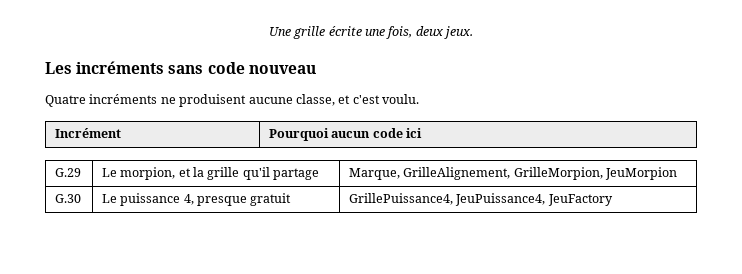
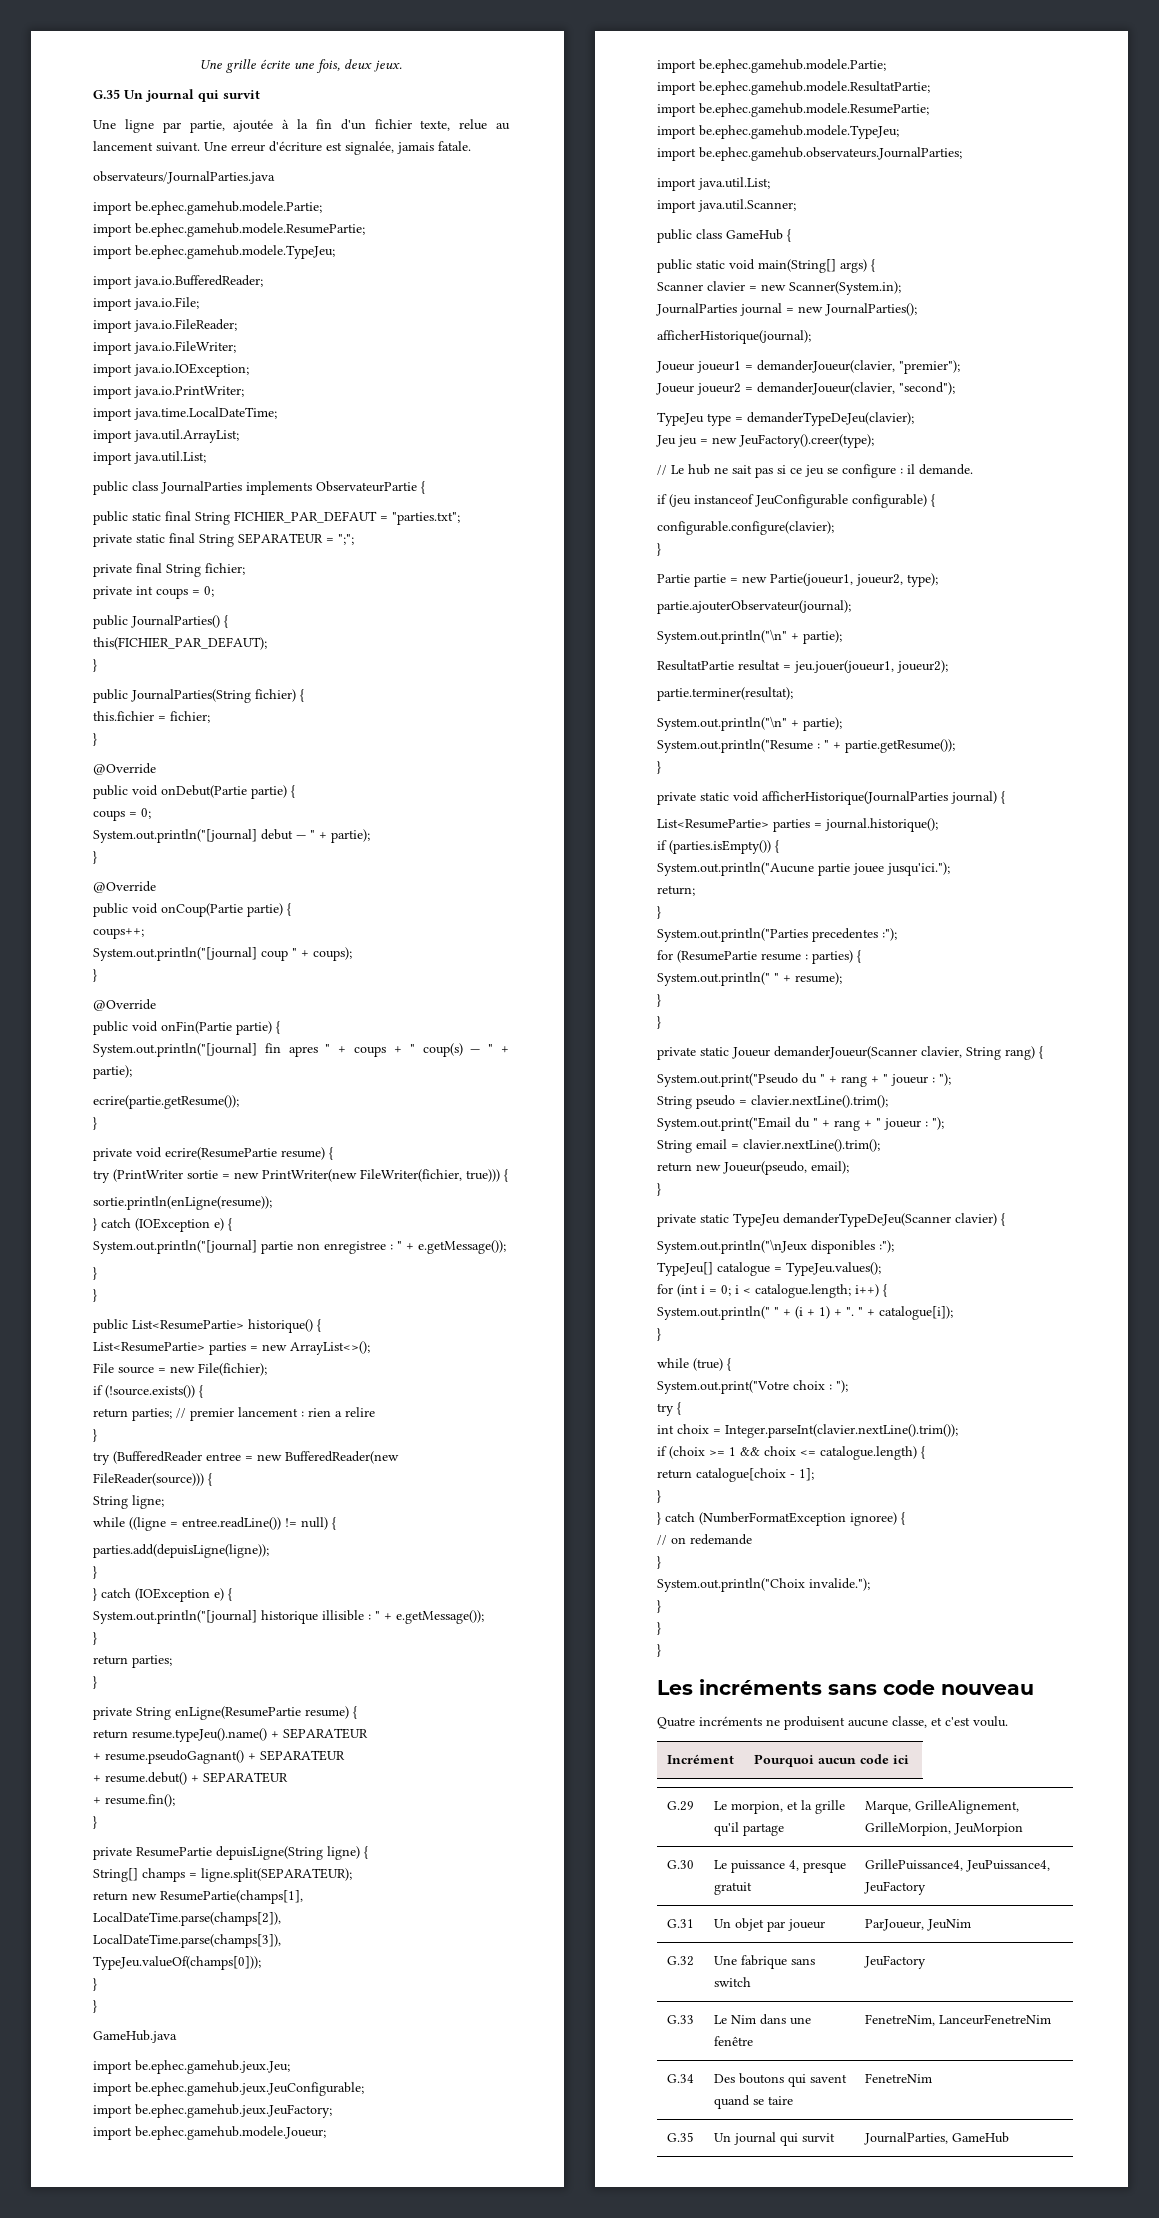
(474, 32) none -> [93,89,260,102] [93,119,510,133] [93,141,471,155] [93,171,275,184] [93,201,322,215] [93,223,365,237] [93,245,335,259] [93,275,263,289] [93,297,199,311] [93,319,237,333] [93,341,236,355] [93,363,249,377] [93,386,244,399] [93,407,277,421] [93,429,239,443] [93,451,206,465] [93,481,425,495] [93,511,460,525] [93,533,354,547] [93,563,245,577] [93,586,214,599] [93,615,228,629] [93,637,267,650] [93,659,97,672] [93,689,304,703] [93,711,210,723] [93,733,97,746] [93,763,156,775] [93,785,295,799] [93,808,151,821] [93,829,370,843] [93,851,97,864] [93,881,156,893] [93,903,291,917] [93,928,144,939] [93,947,352,961] [93,969,97,982] [93,999,156,1011] [93,1021,280,1035] [93,1043,509,1057] [93,1065,132,1079] [93,1095,239,1109] [93,1117,97,1130] [93,1147,333,1161] [93,1169,508,1183] [93,1196,272,1210] [93,1218,232,1232] [93,1240,506,1254] [93,1267,97,1280] [93,1289,97,1302] [93,1319,321,1333] [93,1341,370,1355] [93,1363,267,1376] [93,1385,203,1398] [93,1407,375,1421] [93,1429,97,1442] [93,1451,399,1465] [93,1473,212,1486] [93,1495,164,1509] [93,1517,336,1531] [93,1544,269,1558] [93,1566,97,1579] [93,1588,232,1602] [93,1610,484,1624] [93,1632,97,1645] [93,1655,172,1668] [93,1676,97,1689] [93,1706,357,1720] [93,1728,368,1742] [93,1750,345,1764] [93,1772,288,1785] [93,1794,175,1807] [93,1816,97,1829] [93,1846,368,1860] [93,1868,352,1882] [93,1890,303,1904] [93,1912,281,1926] [93,1934,281,1948] [93,1956,261,1970] [93,1978,97,1991] [93,2000,97,2013] [93,2030,177,2043] [93,2060,290,2074] [93,2082,364,2096] [93,2104,332,2118] [93,2126,326,2140] [657,59,886,73] [657,81,930,95] [657,103,929,117] [657,125,899,139] [657,147,962,161] [657,177,770,191] [657,199,796,213] [657,229,791,243] [657,259,875,273] [657,281,901,295] [656,303,917,316] [657,330,811,344] [656,360,960,374] [656,382,955,395] [657,412,914,426] [656,434,874,448] [657,464,973,478] [657,494,935,508] [657,521,834,535] [657,543,661,556] [657,573,938,587] [657,600,851,614] [657,629,842,644] [657,660,948,673] [657,687,793,701] [657,716,842,731] [657,739,955,753] [657,761,661,774] [657,791,1005,805] [657,818,938,832] [657,840,779,854] [657,862,950,876] [657,885,695,896] [657,906,661,919] [657,928,897,942] [657,950,861,964] [657,972,842,986] [657,994,661,1007] [657,1016,661,1029] [657,1046,1043,1060] [657,1073,951,1087] [657,1095,888,1109] [657,1117,944,1131] [657,1139,880,1153] [657,1161,849,1175] [657,1183,661,1196] [657,1213,1005,1227] [657,1239,894,1254] [657,1262,881,1276] [657,1284,887,1298] [657,1306,953,1320] [657,1328,661,1341] [657,1358,731,1371] [657,1380,848,1394] [657,1402,681,1416] [657,1424,958,1438] [657,1446,925,1460] [657,1468,814,1482] [657,1490,661,1503] [657,1512,905,1526] [657,1534,752,1545] [657,1556,661,1569] [657,1578,870,1592] [657,1600,661,1613] [657,1622,661,1635] [657,1644,661,1657] // G.35 Un journal qui survit // Une ligne par partie, ajoutée à la fin d'un fichier texte, relue au lancement suivant. Une erreur d'écriture est signalée, jamais fatale. // observateurs/JournalParties.java // import be.ephec.gamehub.modele.Partie; // import be.ephec.gamehub.modele.ResumePartie; // import be.ephec.gamehub.modele.TypeJeu; // import java.io.BufferedReader; // import java.io.File; // import java.io.FileReader; // import java.io.FileWriter; // import java.io.IOException; // import java.io.PrintWriter; // import java.time.LocalDateTime; // import java.util.ArrayList; // import java.util.List; // public class JournalParties implements ObservateurPartie { // public static final String FICHIER_PAR_DEFAUT = "parties.txt"; // private static final String SEPARATEUR = ";"; // private final String fichier; // private int coups = 0; // public JournalParties() { // this(FICHIER_PAR_DEFAUT); // } // public JournalParties(String fichier) { // this.fichier = fichier; // } // @Override // public void onDebut(Partie partie) { // coups = 0; // System.out.println("[journal] debut — " + partie); // } // @Override // public void onCoup(Partie partie) { // coups++; // System.out.println("[journal] coup " + coups); // } // @Override // public void onFin(Partie partie) { // System.out.println("[journal] fin apres " + coups + " coup(s) — " + partie); // ecrire(partie.getResume()); // } // private void ecrire(ResumePartie resume) { // try (PrintWriter sortie = new PrintWriter(new FileWriter(fichier, true))) { // sortie.println(enLigne(resume)); // } catch (IOException e) { // System.out.println("[journal] partie non enregistree : " + e.getMessage()); // } // } // public List<ResumePartie> historique() { // List<ResumePartie> parties = new ArrayList<>(); // File source = new File(fichier); // if (!source.exists()) { // return parties; // premier lancement : rien a relire // } // try (BufferedReader entree = new BufferedReader(new FileReader(source))) { // String ligne; // while ((ligne = entree.readLine()) != null) { // parties.add(depuisLigne(ligne)); // } // } catch (IOException e) { // System.out.println("[journal] historique illisible : " + e.getMessage()); // } // return parties; // } // private String enLigne(ResumePartie resume) { // return resume.typeJeu().name() + SEPARATEUR // + resume.pseudoGagnant() + SEPARATEUR // + resume.debut() + SEPARATEUR // + resume.fin(); // } // private ResumePartie depuisLigne(String ligne) { // String[] champs = ligne.split(SEPARATEUR); // return new ResumePartie(champs[1], // LocalDateTime.parse(champs[2]), // LocalDateTime.parse(champs[3]), // TypeJeu.valueOf(champs[0])); // } // } // GameHub.java // import be.ephec.gamehub.jeux.Jeu; // import be.ephec.gamehub.jeux.JeuConfigurable; // import be.ephec.gamehub.jeux.JeuFactory; // import be.ephec.gamehub.modele.Joueur; // import be.ephec.gamehub.modele.Partie; // import be.ephec.gamehub.modele.ResultatPartie; // import be.ephec.gamehub.modele.ResumePartie; // import be.ephec.gamehub.modele.TypeJeu; // import be.ephec.gamehub.observateurs.JournalParties; // import java.util.List; // import java.util.Scanner; // public class GameHub { // public static void main(String[] args) { // Scanner clavier = new Scanner(System.in); // JournalParties journal = new JournalParties(); // afficherHistorique(journal); // Joueur joueur1 = demanderJoueur(clavier, "premier"); // Joueur joueur2 = demanderJoueur(clavier, "second"); // TypeJeu type = demanderTypeDeJeu(clavier); // Jeu jeu = new JeuFactory().creer(type); // // Le hub ne sait pas si ce jeu se configure : il demande. // if (jeu instanceof JeuConfigurable configurable) { // configurable.configure(clavier); // } // Partie partie = new Partie(joueur1, joueur2, type); // partie.ajouterObservateur(journal); // System.out.println("\n" + partie); // ResultatPartie resultat = jeu.jouer(joueur1, joueur2); // partie.terminer(resultat); // System.out.println("\n" + partie); // System.out.println("Resume : " + partie.getResume()); // } // private static void afficherHistorique(JournalParties journal) { // List<ResumePartie> parties = journal.historique(); // if (parties.isEmpty()) { // System.out.println("Aucune partie jouee jusqu'ici."); // return; // } // System.out.println("Parties precedentes :"); // for (ResumePartie resume : parties) { // System.out.println(" " + resume); // } // } // private static Joueur demanderJoueur(Scanner clavier, String rang) { // System.out.print("Pseudo du " + rang + " joueur : "); // String pseudo = clavier.nextLine().trim(); // System.out.print("Email du " + rang + " joueur : "); // String email = clavier.nextLine().trim(); // return new Joueur(pseudo, email); // } // private static TypeJeu demanderTypeDeJeu(Scanner clavier) { // System.out.println("\nJeux disponibles :"); // TypeJeu[] catalogue = TypeJeu.values(); // for (int i = 0; i < catalogue.length; i++) { // System.out.println(" " + (i + 1) + ". " + catalogue[i]); // } // while (true) { // System.out.print("Votre choix : "); // try { // int choix = Integer.parseInt(clavier.nextLine().trim()); // if (choix >= 1 && choix <= catalogue.length) { // return catalogue[choix - 1]; // } // } catch (NumberFormatException ignoree) { // // on redemande // } // System.out.println("Choix invalide."); // } // } // }
(613, 200) none -> [666,1919,694,1928] [713,1918,825,1932] [864,1919,971,1931] [666,1956,694,1966] [713,1955,815,1969] [713,1977,751,1987] [863,1955,926,1969] [666,2015,694,2024] [713,2014,811,2025] [713,2036,753,2046] [864,2014,1051,2026] [666,2074,694,2083] [713,2073,847,2087] [713,2095,793,2109] [864,2073,932,2083] [666,2132,694,2142] [713,2132,835,2146] [863,2132,1009,2145] // G.31 | Un objet par joueur | ParJoueur, JeuNim // G.32 | Une fabrique sans switch | JeuFactory // G.33 | Le Nim dans une fenêtre | FenetreNim, LanceurFenetreNim // G.34 | Des boutons qui savent quand se taire | FenetreNim // G.35 | Un journal qui survit | JournalParties, GameHub

